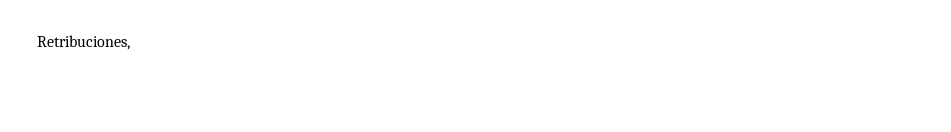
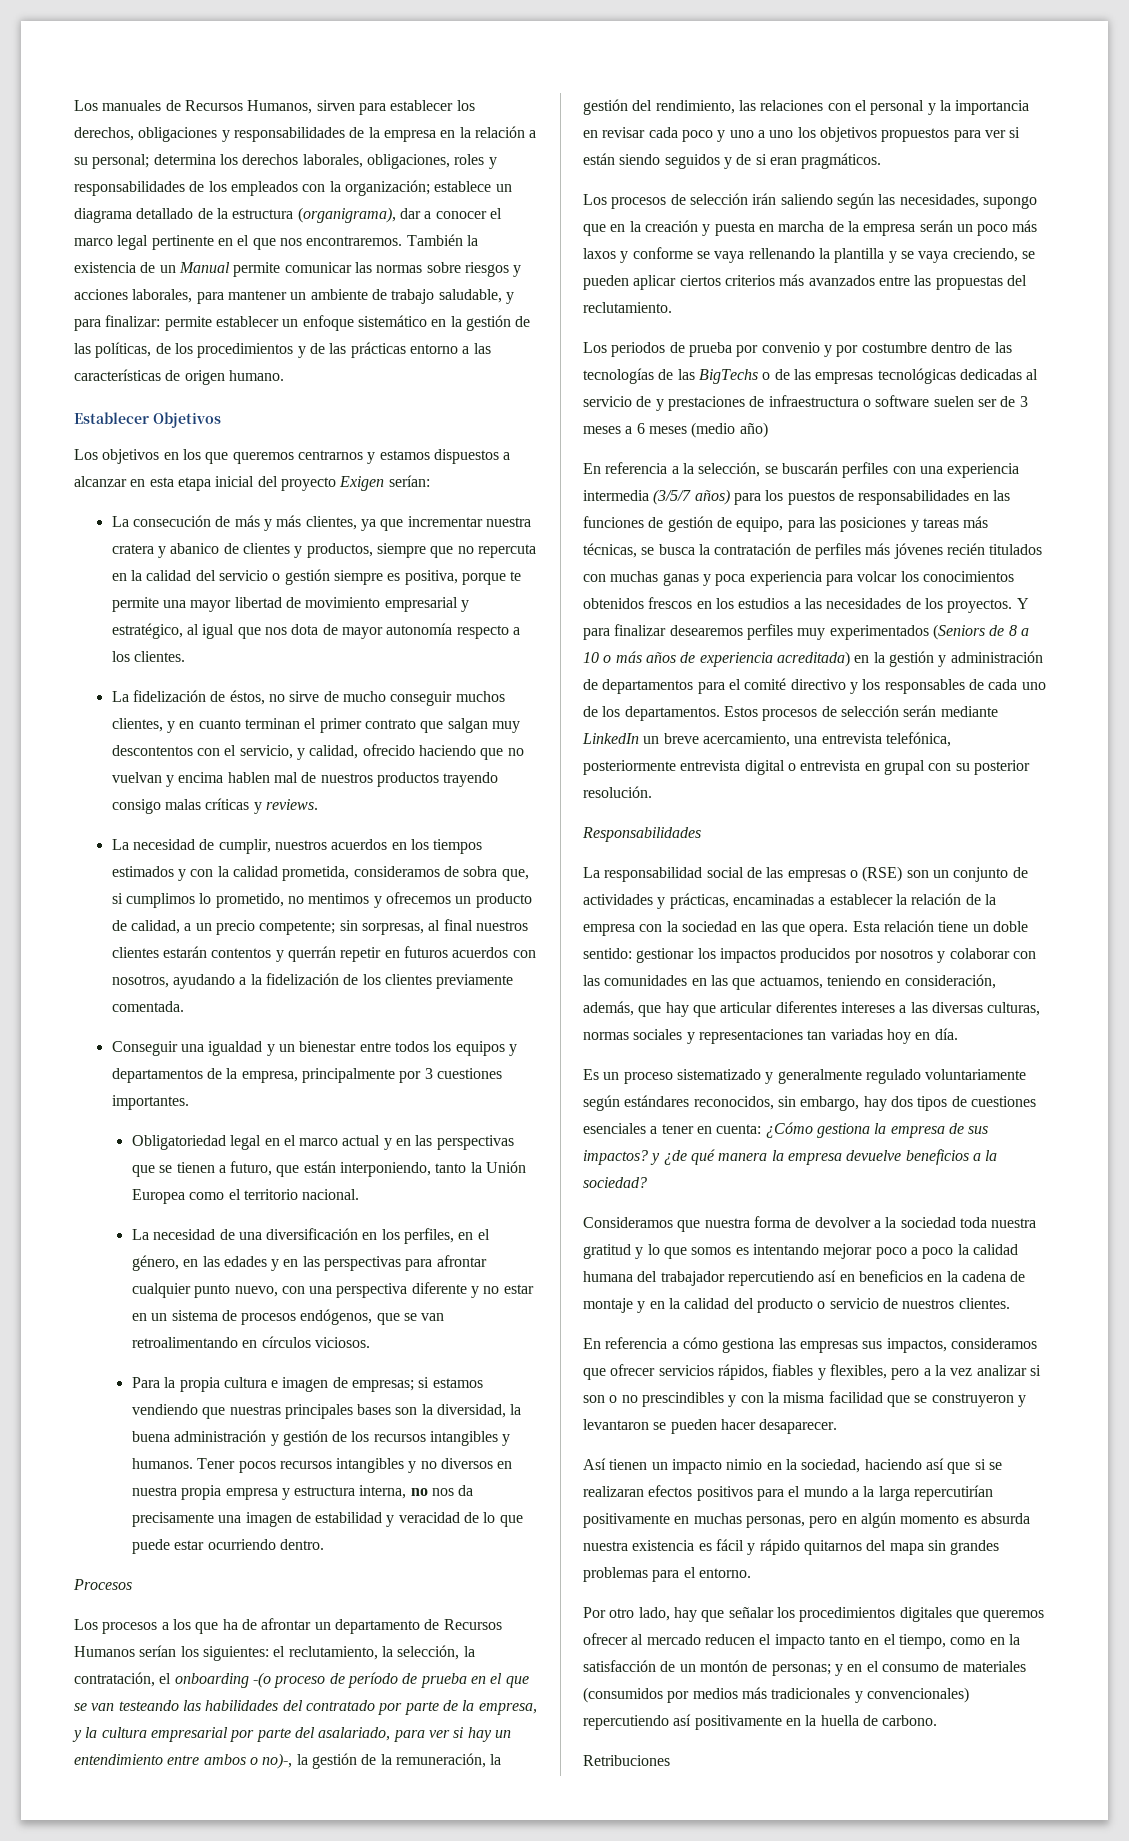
[37,35,130,50] Retribuciones, -> [74,100,475,115] [74,126,537,142] [74,154,497,169] [74,180,512,196] [74,207,502,223] [74,234,478,250] [74,262,522,277] [74,289,514,304] [74,315,531,331] [74,342,491,358] [74,369,284,385] [74,412,221,428] [74,449,511,464] [74,475,430,491] [111,515,531,531] [111,543,536,558] [111,569,522,585] [111,597,469,612] [111,623,520,639] [111,651,186,662] [111,690,505,706] [111,718,520,733] [111,744,524,760] [111,772,499,787] [111,798,319,814] [111,839,483,854] [111,866,529,881] [111,892,532,908] [111,919,528,935] [111,946,536,962] [111,973,514,989] [111,1001,184,1012] [111,1041,517,1056] [111,1068,502,1083] [111,1095,189,1110] [131,1135,514,1150] [131,1161,527,1177] [131,1189,360,1204] [131,1228,490,1244] [131,1255,487,1271] [131,1282,534,1298] [131,1309,445,1325] [131,1336,370,1348] [131,1377,483,1392] [131,1404,522,1419] [131,1430,511,1446] [131,1458,513,1473] [131,1485,474,1500] [131,1512,523,1527] [131,1539,324,1554] [73,1579,132,1590] [74,1618,502,1634] [74,1645,475,1661] [74,1672,529,1688] [74,1700,537,1715] [72,1727,511,1742] [74,1753,502,1769] [583,99,1030,115] [583,127,1021,142] [583,153,882,169] [583,193,1037,209] [583,220,1038,236] [583,247,1035,263] [583,274,1027,290] [583,302,672,313] [583,342,1012,357] [583,368,1039,384] [583,395,1028,411] [583,422,768,438] [583,462,1020,478] [583,489,1010,505] [583,516,989,532] [583,543,1043,559] [583,571,1014,586] [583,597,1029,613] [583,624,1029,640] [583,651,1043,667] [583,678,1046,694] [583,705,998,721] [582,732,951,747] [583,760,1030,775] [583,786,652,798] [582,827,701,842] [583,866,1028,882] [583,893,996,909] [583,920,1028,936] [583,948,1036,963] [583,974,996,990] [583,1001,1041,1017] [583,1028,958,1044] [583,1069,1027,1084] [583,1095,1036,1111] [583,1122,989,1138] [583,1149,998,1165] [583,1177,647,1188] [583,1216,1037,1232] [583,1244,1018,1259] [583,1270,1026,1286] [583,1298,1010,1313] [583,1337,1037,1353] [583,1364,1041,1380] [583,1391,1026,1407] [583,1419,838,1434] [583,1458,1002,1474] [583,1485,993,1501] [583,1512,1030,1528] [583,1539,1000,1555] [583,1567,751,1582] [583,1607,1045,1622] [583,1633,1020,1649] [583,1660,1026,1676] [583,1687,969,1703] [583,1714,938,1730] [583,1755,670,1766] Los manuales de Recursos Humanos, sirven para establecer los derechos, obligaciones y responsabilidades de la empresa en la relación a su personal; determina los derechos laborales, obligaciones, roles y responsabilidades de los empleados con la organización; establece un diagrama detallado de la estructura (organigrama), dar a conocer el marco legal pertinente en el que nos encontraremos. También la existencia de un Manual permite comunicar las normas sobre riesgos y acciones laborales, para mantener un ambiente de trabajo saludable, y para finalizar: permite establecer un enfoque sistemático en la gestión de las políticas, de los procedimientos y de las prácticas entorno a las características de origen humano. // Establecer Objetivos // Los objetivos en los que queremos centrarnos y estamos dispuestos a alcanzar en esta etapa inicial del proyecto Exigen serían: // La consecución de más y más clientes, ya que incrementar nuestra cratera y abanico de clientes y productos, siempre que no repercuta en la calidad del servicio o gestión siempre es positiva, porque te permite una mayor libertad de movimiento empresarial y estratégico, al igual que nos dota de mayor autonomía respecto a los clientes. // La fidelización de éstos, no sirve de mucho conseguir muchos clientes, y en cuanto terminan el primer contrato que salgan muy descontentos con el servicio, y calidad, ofrecido haciendo que no vuelvan y encima hablen mal de nuestros productos trayendo consigo malas críticas y reviews. // La necesidad de cumplir, nuestros acuerdos en los tiempos estimados y con la calidad prometida, consideramos de sobra que, si cumplimos lo prometido, no mentimos y ofrecemos un producto de calidad, a un precio competente; sin sorpresas, al final nuestros clientes estarán contentos y querrán repetir en futuros acuerdos con nosotros, ayudando a la fidelización de los clientes previamente comentada. // Conseguir una igualdad y un bienestar entre todos los equipos y departamentos de la empresa, principalmente por 3 cuestiones importantes. // Obligatoriedad legal en el marco actual y en las perspectivas que se tienen a futuro, que están interponiendo, tanto la Unión Europea como el territorio nacional. // La necesidad de una diversificación en los perfiles, en el género, en las edades y en las perspectivas para afrontar cualquier punto nuevo, con una perspectiva diferente y no estar en un sistema de procesos endógenos, que se van retroalimentando en círculos viciosos. // Para la propia cultura e imagen de empresas; si estamos vendiendo que nuestras principales bases son la diversidad, la buena administración y gestión de los recursos intangibles y humanos. Tener pocos recursos intangibles y no diversos en nuestra propia empresa y estructura interna, no nos da precisamente una imagen de estabilidad y veracidad de lo que puede estar ocurriendo dentro. // Procesos // Los procesos a los que ha de afrontar un departamento de Recursos Humanos serían los siguientes: el reclutamiento, la selección, la contratación, el onboarding -(o proceso de período de prueba en el que se van testeando las habilidades del contratado por parte de la empresa, y la cultura empresarial por parte del asalariado, para ver si hay un entendimiento entre ambos o no)-, la gestión de la remuneración, la gestión del rendimiento, las relaciones con el personal y la importancia en revisar cada poco y uno a uno los objetivos propuestos para ver si están siendo seguidos y de si eran pragmáticos. // Los procesos de selección irán saliendo según las necesidades, supongo que en la creación y puesta en marcha de la empresa serán un poco más laxos y conforme se vaya rellenando la plantilla y se vaya creciendo, se pueden aplicar ciertos criterios más avanzados entre las propuestas del reclutamiento. // Los periodos de prueba por convenio y por costumbre dentro de las tecnologías de las BigTechs o de las empresas tecnológicas dedicadas al servicio de y prestaciones de infraestructura o software suelen ser de 3 meses a 6 meses (medio año) // En referencia a la selección, se buscarán perfiles con una experiencia intermedia (3/5/7 años) para los puestos de responsabilidades en las funciones de gestión de equipo, para las posiciones y tareas más técnicas, se busca la contratación de perfiles más jóvenes recién titulados con muchas ganas y poca experiencia para volcar los conocimientos obtenidos frescos en los estudios a las necesidades de los proyectos. Y para finalizar desearemos perfiles muy experimentados (Seniors de 8 a 10 o más años de experiencia acreditada) en la gestión y administración de departamentos para el comité directivo y los responsables de cada uno de los departamentos. Estos procesos de selección serán mediante LinkedIn un breve acercamiento, una entrevista telefónica, posteriormente entrevista digital o entrevista en grupal con su posterior resolución. // Responsabilidades // La responsabilidad social de las empresas o (RSE) son un conjunto de actividades y prácticas, encaminadas a establecer la relación de la empresa con la sociedad en las que opera. Esta relación tiene un doble sentido: gestionar los impactos producidos por nosotros y colaborar con las comunidades en las que actuamos, teniendo en consideración, además, que hay que articular diferentes intereses a las diversas culturas, normas sociales y representaciones tan variadas hoy en día. // Es un proceso sistematizado y generalmente regulado voluntariamente según estándares reconocidos, sin embargo, hay dos tipos de cuestiones esenciales a tener en cuenta: ¿Cómo gestiona la empresa de sus impactos? y ¿de qué manera la empresa devuelve beneficios a la sociedad? // Consideramos que nuestra forma de devolver a la sociedad toda nuestra gratitud y lo que somos es intentando mejorar poco a poco la calidad humana del trabajador repercutiendo así en beneficios en la cadena de montaje y en la calidad del producto o servicio de nuestros clientes. // En referencia a cómo gestiona las empresas sus impactos, consideramos que ofrecer servicios rápidos, fiables y flexibles, pero a la vez analizar si son o no prescindibles y con la misma facilidad que se construyeron y levantaron se pueden hacer desaparecer. // Así tienen un impacto nimio en la sociedad, haciendo así que si se realizaran efectos positivos para el mundo a la larga repercutirían positivamente en muchas personas, pero en algún momento es absurda nuestra existencia es fácil y rápido quitarnos del mapa sin grandes problemas para el entorno. // Por otro lado, hay que señalar los procedimientos digitales que queremos ofrecer al mercado reducen el impacto tanto en el tiempo, como en la satisfacción de un montón de personas; y en el consumo de materiales (consumidos por medios más tradicionales y convencionales) repercutiendo así positivamente en la huella de carbono. // Retribuciones

